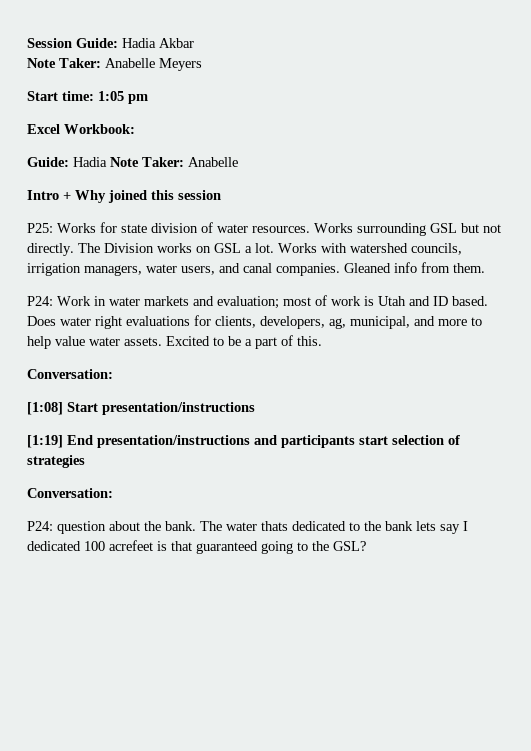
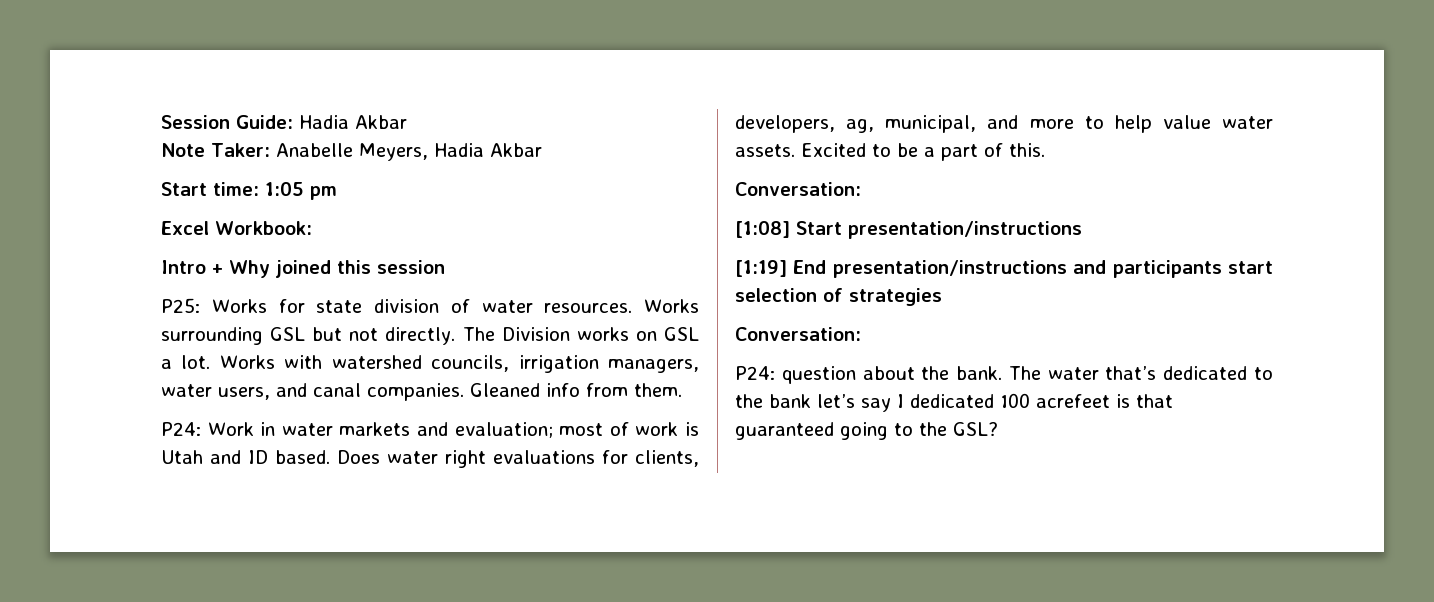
[159,58,202,71] Meyers -> [358,143,542,161] Meyers, Hadia Akbar
[27,157,238,167] // Guide: Hadia Note Taker: Anabelle -> (312, 228) none
[261,521,288,531] thats -> [1105,366,1157,380] that’s
[416,521,436,531] lets -> [817,394,855,408] let’s

